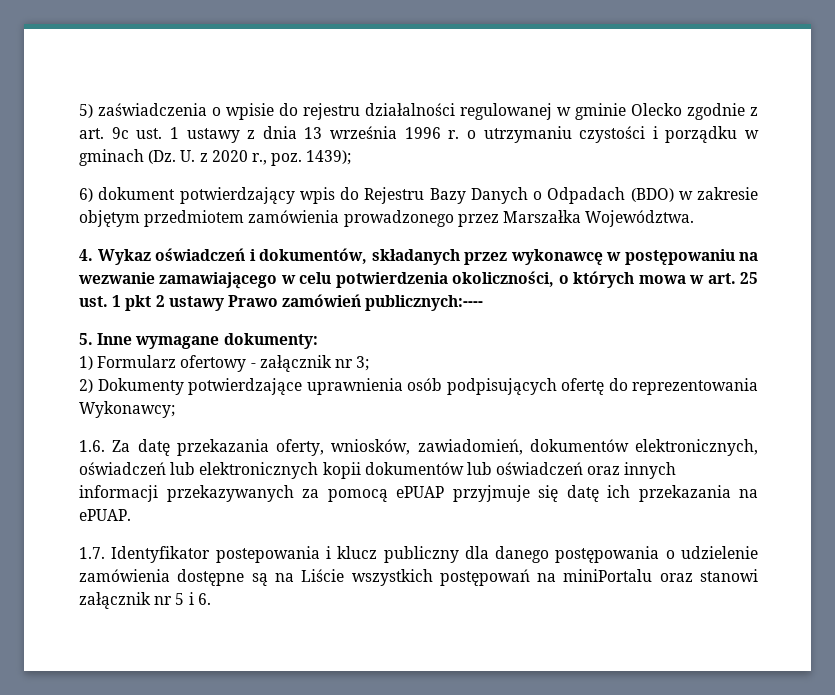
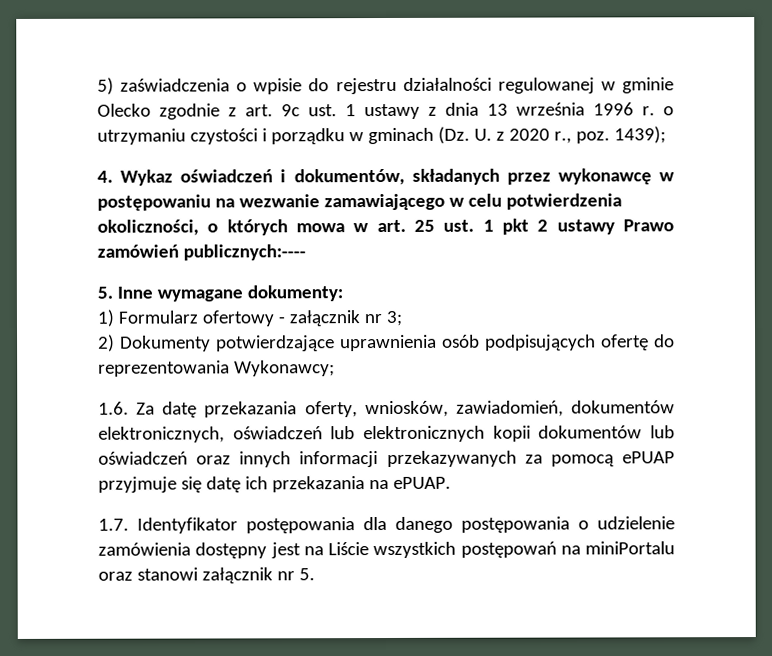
[79,187,758,204] [79,210,695,227] // 6) dokument potwierdzający wpis do Rejestru Bazy Danych o Odpadach (BDO) w zakresie objętym przedmiotem zamówienia prowadzonego przez Marszałka Województwa. -> (666, 135) none
[215,546,459,563] postepowania i klucz publiczny -> [246,517,355,534] postępowania
[177,569,268,586] dostępne są -> [195,542,301,559] dostępny jest
[175,592,211,605] 5 i 6. -> [298,568,315,581] 5.

